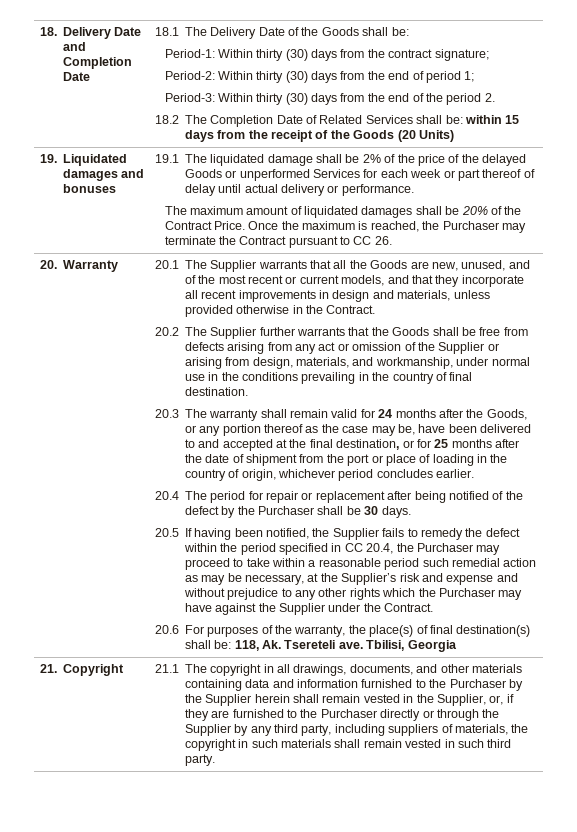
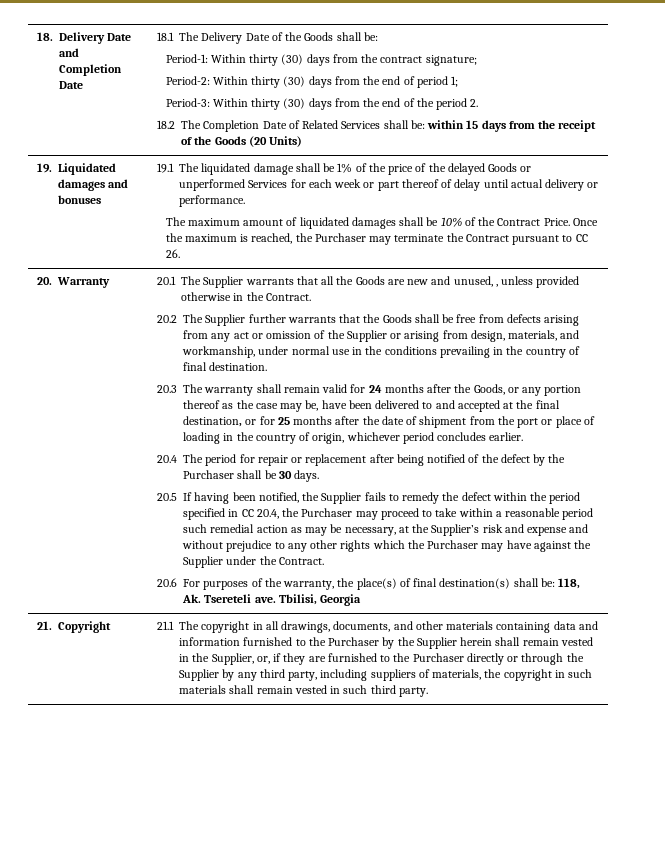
[362,154,381,163] 2% -> [337,163,353,173] 1%
[461,206,488,215] 20% -> [440,217,462,227] 10%
[431,260,530,271] [184,275,524,287] [184,290,451,302] new, unused, and of the most recent or current models, and that they incorporate all recent improvements in design and materials, -> [407,276,498,287] new and unused, ,

